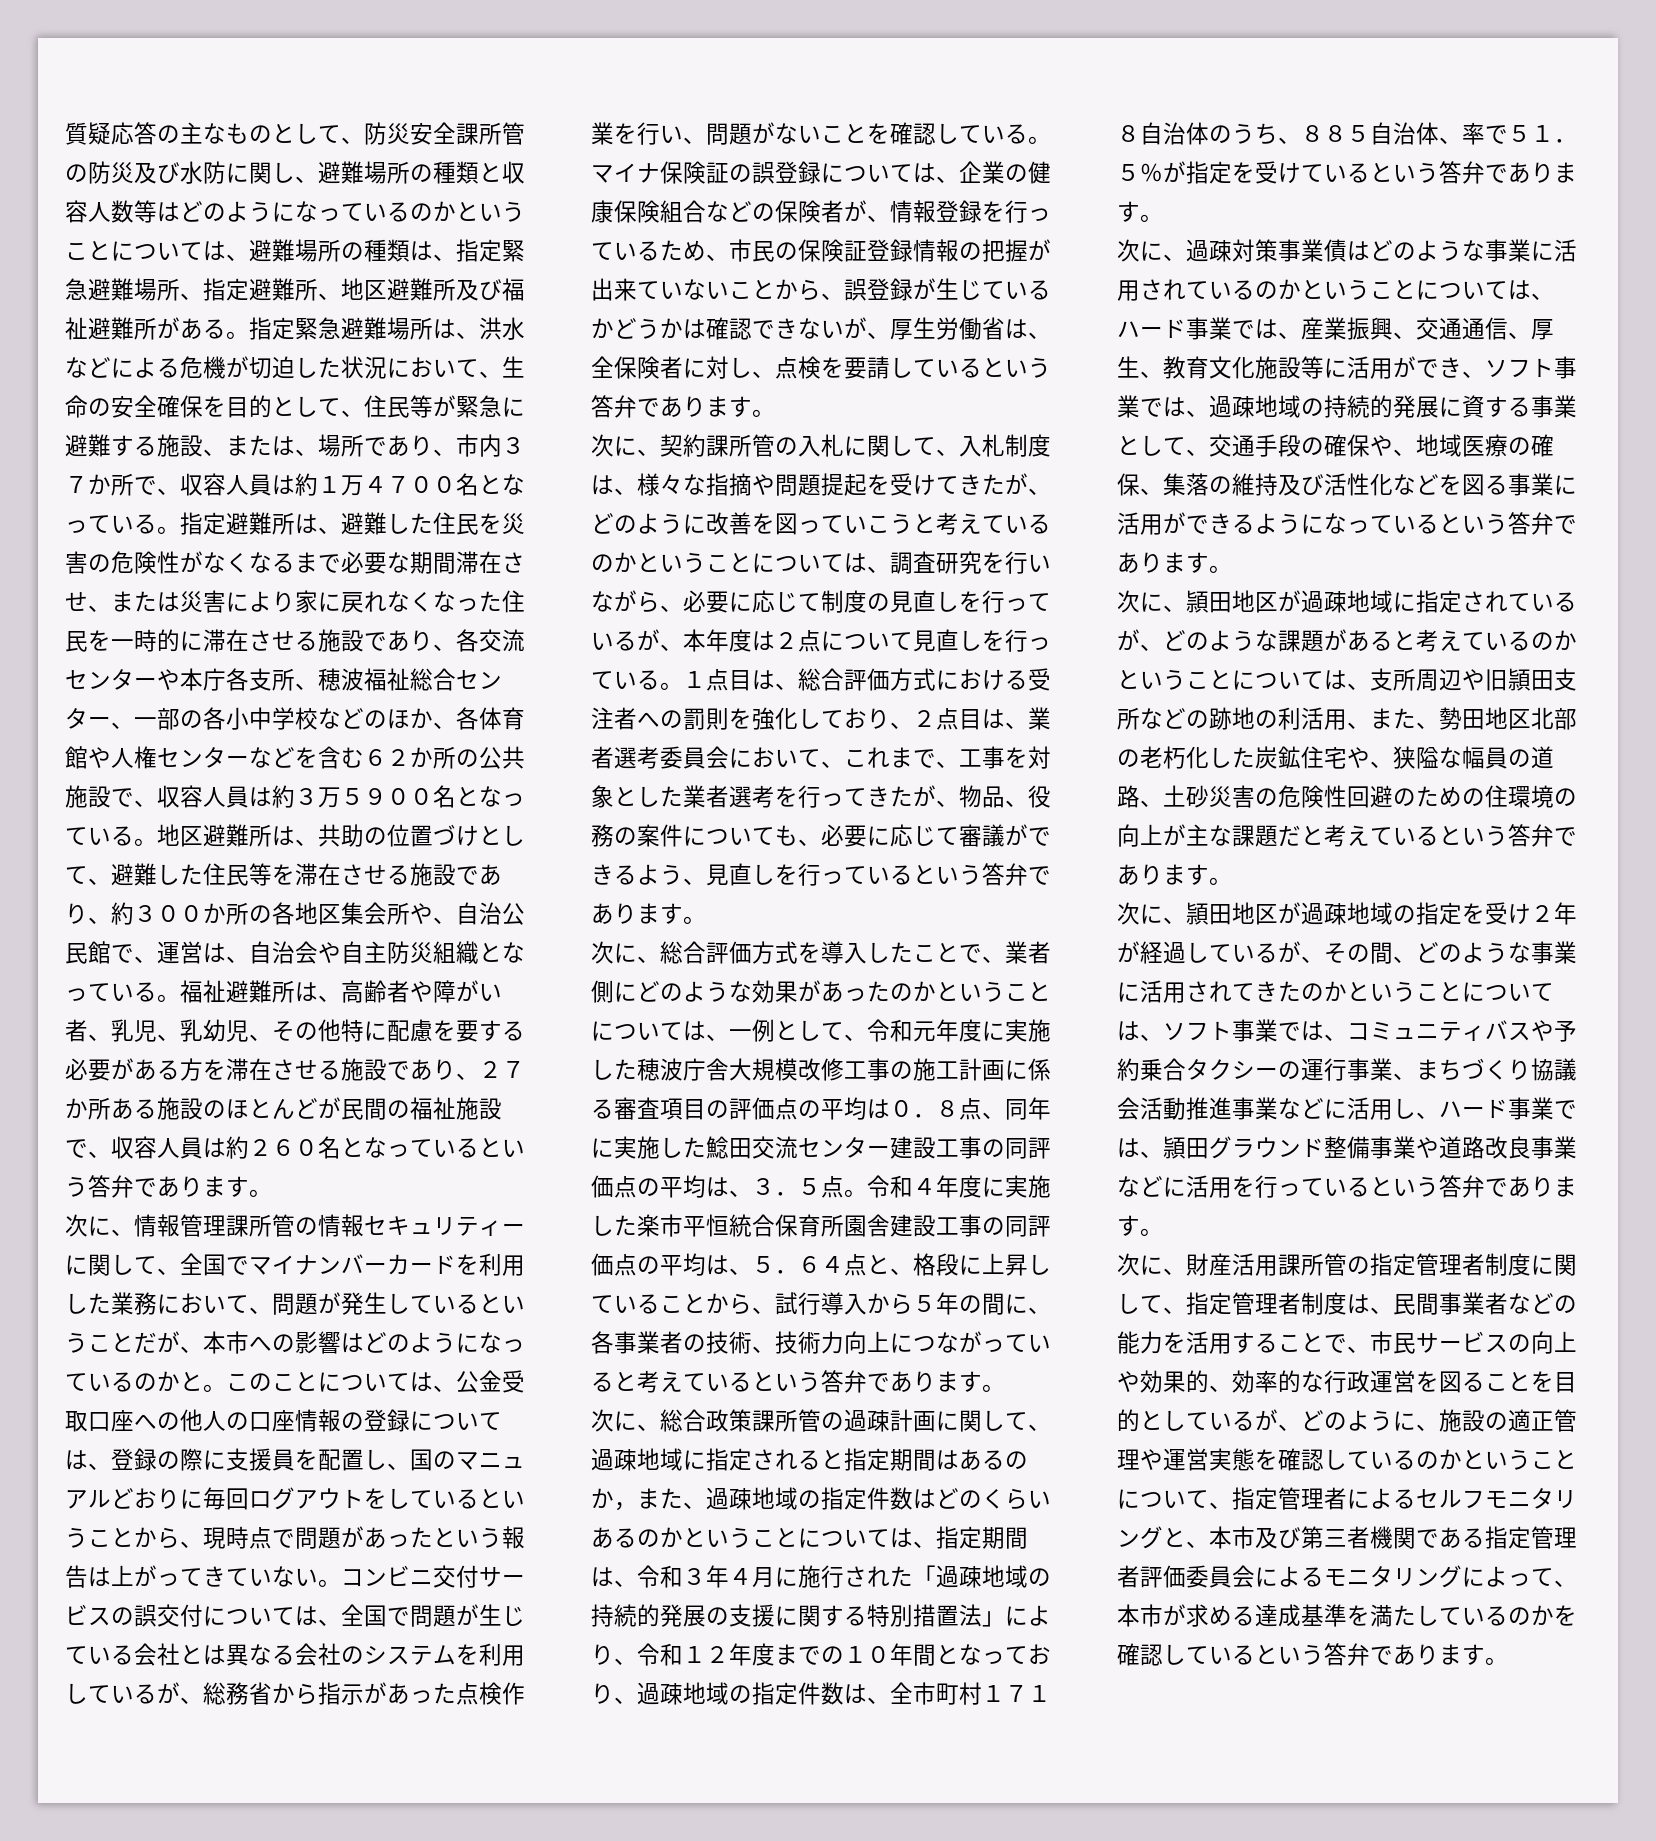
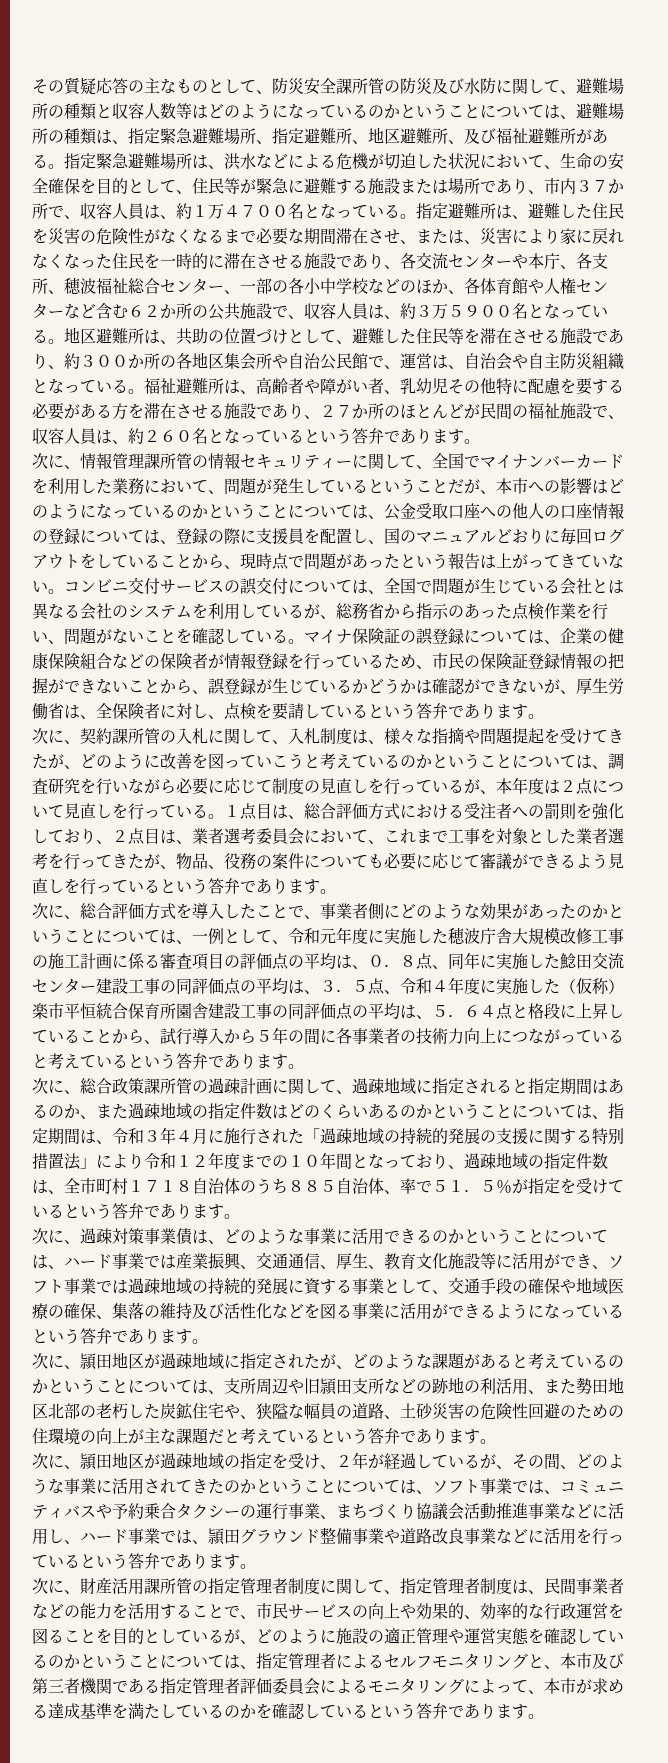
(65, 133) none -> [32,79,64,94] その
(295, 172) none -> [544,80,560,93] て
(456, 289) none -> [448,140,464,144] 、
[203,435,318,456] 、または、 -> [400,179,448,194] または
(295, 485) none -> [160,215,176,219] 、
(180, 602) none -> [464,240,480,244] 、
(226, 679) none -> [560,265,576,269] 、
[295,747,318,768] を -> (96, 311) none
(272, 797) none -> [384,315,400,319] 、
[433,917,456,924] 、 -> (288, 361) none
[134,1019,272,1042] 児、乳幼児、 -> [416,378,448,394] 幼児
[111,1097,203,1120] ある施設 -> (384, 411) none
(226, 1148) none -> [112,440,128,444] 、
[203,1373,272,1392] 。この -> [224,503,256,519] いう
[479,1488,525,1508] [65,1527,88,1548] という -> (160, 561) none
[364,1682,387,1704] が -> [448,605,464,618] の
[867,215,890,222] 、 -> (224, 661) none
[591,278,683,301] 出来てい -> [64,679,96,694] でき
(752, 329) none -> [464,679,480,694] が
[660,605,683,612] 、 -> (176, 786) none
[936,761,959,768] 、 -> (448, 836) none
[798,839,821,846] 、 -> (384, 861) none
[683,878,706,885] 、 -> (608, 861) none
(1005, 959) none -> [320,903,336,919] 事
(890, 1109) none -> [352,965,368,969] 、
[844,1189,867,1197] 。 -> [384,990,400,994] 、
(637, 1225) none -> [560,978,624,994] （仮称）
[890,1268,913,1275] 、 -> (528, 1011) none
[1028,1307,1051,1314] 、 -> (336, 1036) none
[752,1331,821,1354] 、技術 -> (448, 1036) none
[614,1488,706,1511] ，また、 -> [80,1104,128,1119] 、また
[614,1658,637,1665] 、 -> (144, 1161) none
[1278,137,1301,144] 、 -> (288, 1186) none
[1370,239,1577,262] [1117,279,1232,301] どのような事業に活用されてい -> [208,1228,416,1245] 、どのような事業に活用でき
[1278,332,1301,339] 、 -> (176, 1262) none
[1186,410,1209,417] 、 -> (128, 1287) none
[1393,449,1416,456] 、 -> (576, 1286) none
[1508,592,1577,612] ている -> [304,1354,320,1369] た
[1416,722,1439,729] 、 -> (576, 1386) none
[1186,746,1209,769] 化 -> (128, 1411) none
(1531, 914) none -> [320,1465,336,1469] 、
[1416,1424,1439,1431] 、 -> (336, 1636) none
(1209, 1499) none -> [224,1655,240,1669] は

